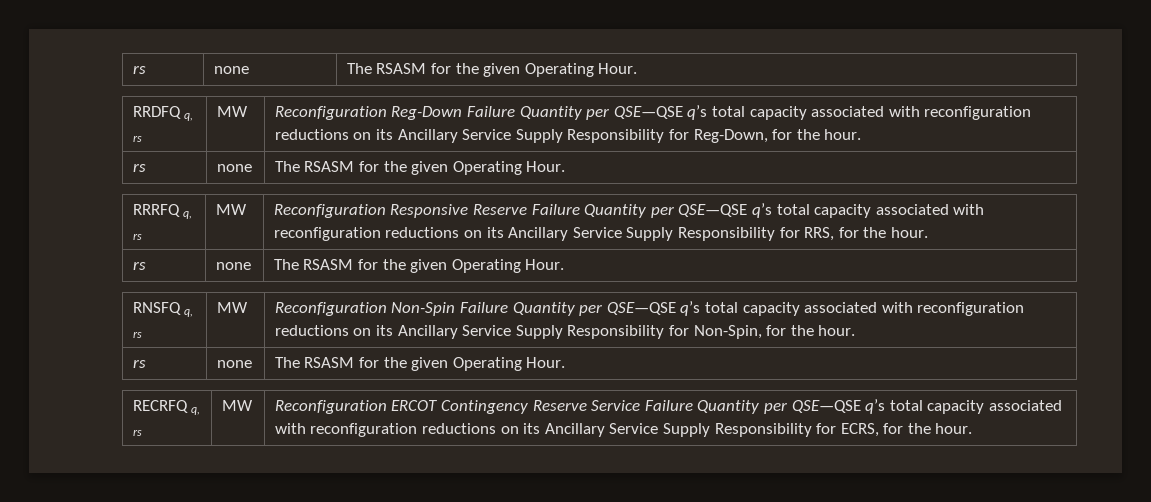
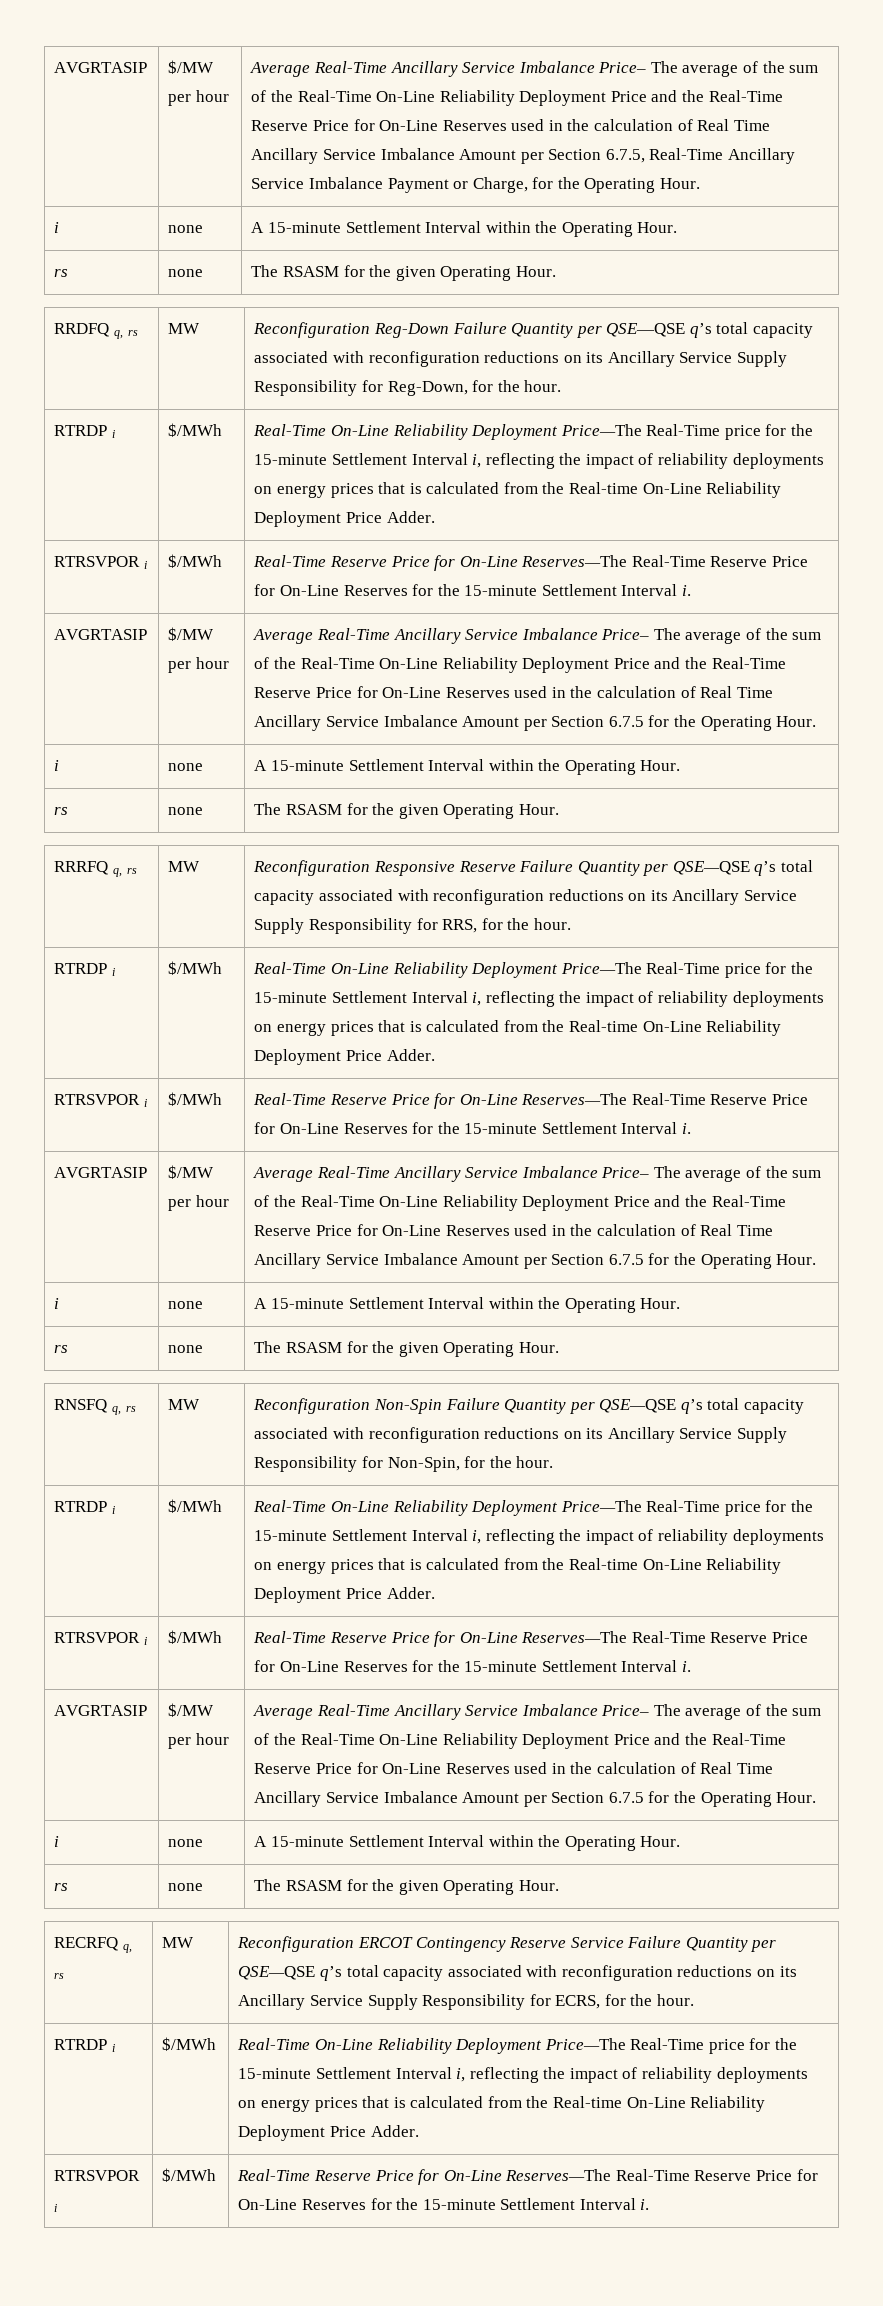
(132, 69) none -> [54,62,148,73] [168,60,215,74] [168,90,229,106] [250,61,819,77] [251,90,783,106] [251,119,770,131] [251,148,796,164] [251,177,701,193] [54,222,60,233] [168,225,204,233] [251,221,678,237] AVGRTASIP | $/MW per hour | Average Real-Time Ancillary Service Imbalance Price– The average of the sum of the Real-Time On-Line Reliability Deployment Price and the Real-Time Reserve Price for On-Line Reserves used in the calculation of Real Time Ancillary Service Imbalance Amount per Section 6.7.5, Real-Time Ancillary Service Imbalance Payment or Charge, for the Operating Hour. // i | none | A 15-minute Settlement Interval within the Operating Hour. //
(862, 134) none -> [54,425,115,438] [168,423,223,437] [253,424,814,440] [254,453,824,469] [254,482,782,498] [254,511,435,527] [54,556,147,569] [168,554,223,568] [253,555,809,571] [254,584,692,596] [54,629,148,640] [168,627,215,641] [168,657,229,673] [253,628,822,644] [254,657,786,673] [254,686,773,698] [254,715,817,731] [54,760,60,771] [168,763,204,771] [254,759,681,775] // RTRDP i | $/MWh | Real-Time On-Line Reliability Deployment Price—The Real-Time price for the 15-minute Settlement Interval i, reflecting the impact of reliability deployments on energy prices that is calculated from the Real-time On-Line Reliability Deployment Price Adder. // RTRSVPOR i | $/MWh | Real-Time Reserve Price for On-Line Reserves—The Real-Time Reserve Price for On-Line Reserves for the 15-minute Settlement Interval i. // AVGRTASIP | $/MW per hour | Average Real-Time Ancillary Service Imbalance Price– The average of the sum of the Real-Time On-Line Reliability Deployment Price and the Real-Time Reserve Price for On-Line Reserves used in the calculation of Real Time Ancillary Service Imbalance Amount per Section 6.7.5 for the Operating Hour. // i | none | A 15-minute Settlement Interval within the Operating Hour.
(928, 232) none -> [54,963,115,976] [168,961,223,975] [253,962,814,978] [254,991,824,1007] [254,1020,782,1036] [254,1049,435,1065] [54,1094,147,1107] [168,1092,223,1106] [253,1093,809,1109] [254,1122,692,1134] [54,1167,148,1178] [168,1165,215,1179] [168,1195,229,1211] [253,1166,822,1182] [254,1195,786,1211] [254,1224,773,1236] [254,1253,817,1269] [54,1298,60,1309] [168,1301,204,1309] [254,1297,681,1313] // RTRDP i | $/MWh | Real-Time On-Line Reliability Deployment Price—The Real-Time price for the 15-minute Settlement Interval i, reflecting the impact of reliability deployments on energy prices that is calculated from the Real-time On-Line Reliability Deployment Price Adder. // RTRSVPOR i | $/MWh | Real-Time Reserve Price for On-Line Reserves—The Real-Time Reserve Price for On-Line Reserves for the 15-minute Settlement Interval i. // AVGRTASIP | $/MW per hour | Average Real-Time Ancillary Service Imbalance Price– The average of the sum of the Real-Time On-Line Reliability Deployment Price and the Real-Time Reserve Price for On-Line Reserves used in the calculation of Real Time Ancillary Service Imbalance Amount per Section 6.7.5 for the Operating Hour. // i | none | A 15-minute Settlement Interval within the Operating Hour.
(856, 330) none -> [54,1501,115,1514] [168,1499,223,1513] [253,1500,814,1516] [254,1529,824,1545] [254,1558,782,1574] [254,1587,435,1603] [54,1632,147,1645] [168,1630,223,1644] [253,1631,809,1647] [254,1660,692,1672] [54,1705,148,1716] [168,1703,215,1717] [168,1733,229,1749] [253,1704,822,1720] [254,1733,786,1749] [254,1762,773,1774] [254,1791,817,1807] [54,1836,60,1847] [168,1839,204,1847] [254,1835,681,1851] // RTRDP i | $/MWh | Real-Time On-Line Reliability Deployment Price—The Real-Time price for the 15-minute Settlement Interval i, reflecting the impact of reliability deployments on energy prices that is calculated from the Real-time On-Line Reliability Deployment Price Adder. // RTRSVPOR i | $/MWh | Real-Time Reserve Price for On-Line Reserves—The Real-Time Reserve Price for On-Line Reserves for the 15-minute Settlement Interval i. // AVGRTASIP | $/MW per hour | Average Real-Time Ancillary Service Imbalance Price– The average of the sum of the Real-Time On-Line Reliability Deployment Price and the Real-Time Reserve Price for On-Line Reserves used in the calculation of Real Time Ancillary Service Imbalance Amount per Section 6.7.5 for the Operating Hour. // i | none | A 15-minute Settlement Interval within the Operating Hour.
(973, 428) none -> [54,2039,115,2052] [162,2037,217,2051] [237,2038,798,2054] [238,2067,808,2083] [238,2096,766,2112] [238,2125,419,2141] [54,2170,141,2181] [54,2204,58,2212] [162,2168,217,2182] [237,2169,818,2185] [238,2198,650,2210] // RTRDP i | $/MWh | Real-Time On-Line Reliability Deployment Price—The Real-Time price for the 15-minute Settlement Interval i, reflecting the impact of reliability deployments on energy prices that is calculated from the Real-time On-Line Reliability Deployment Price Adder. // RTRSVPOR i | $/MWh | Real-Time Reserve Price for On-Line Reserves—The Real-Time Reserve Price for On-Line Reserves for the 15-minute Settlement Interval i.

